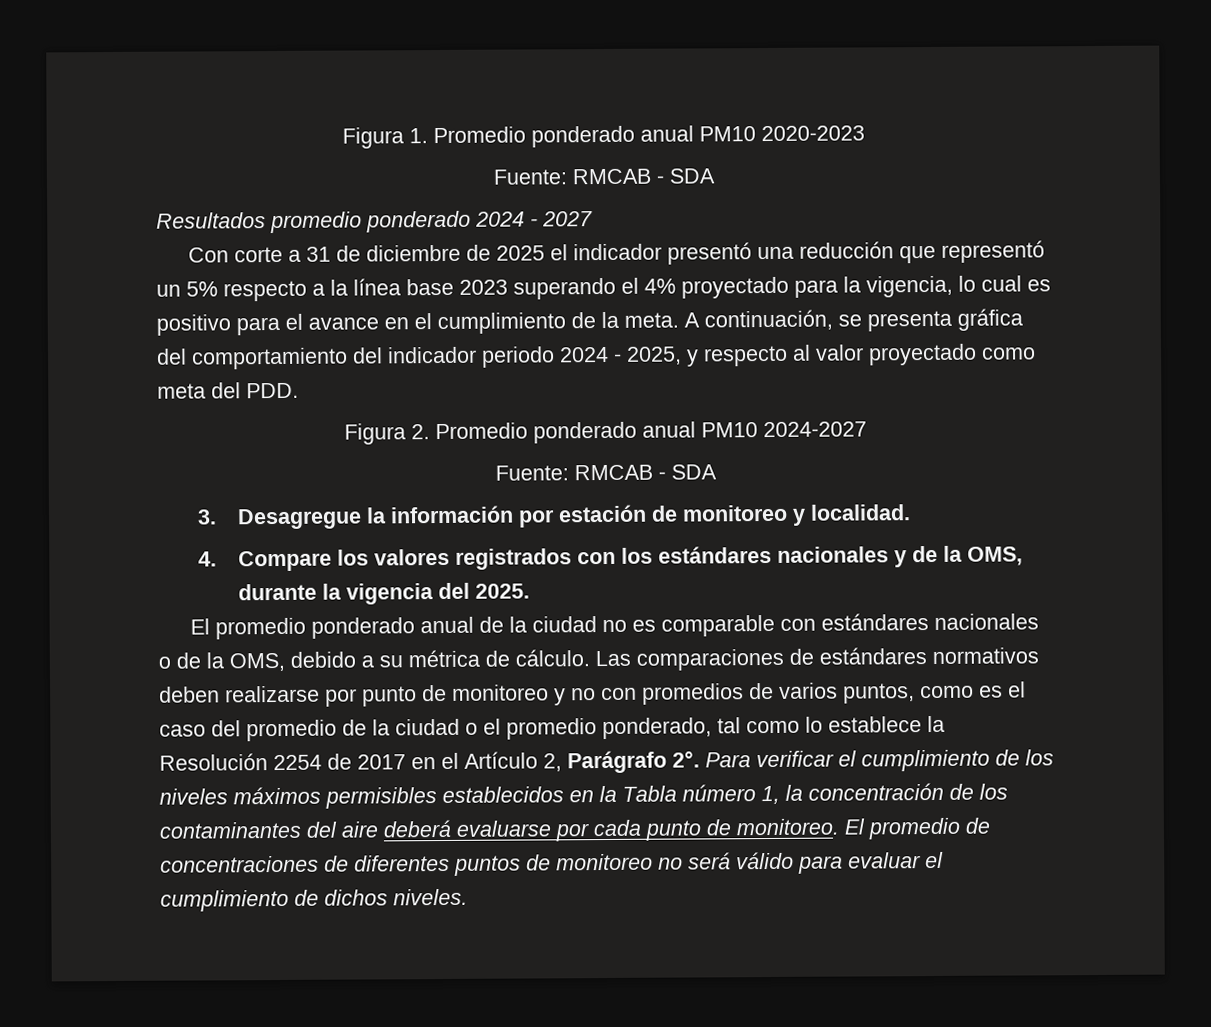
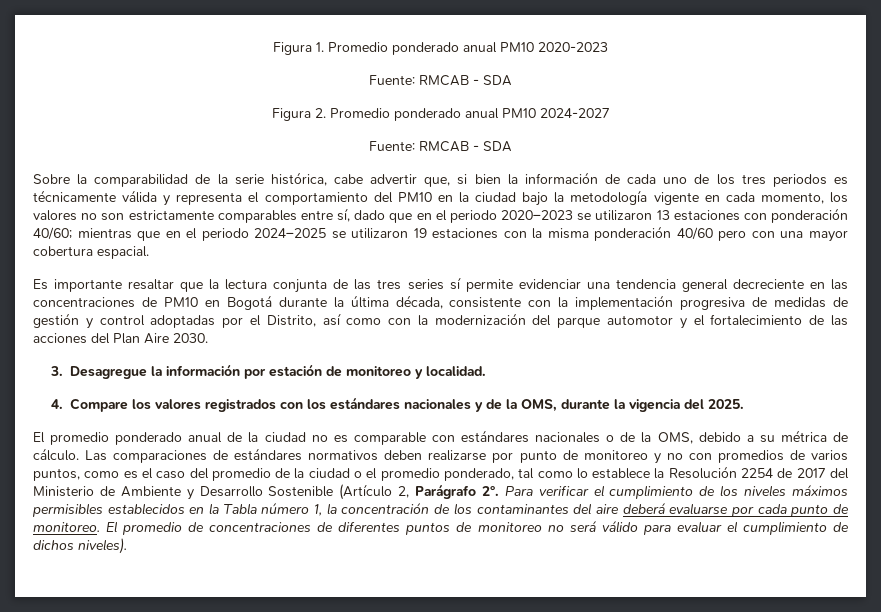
[156,210,593,234] [187,240,1045,265] [156,275,1051,302] [156,308,1023,336] [156,343,1036,370] [157,382,299,399] // Resultados promedio ponderado 2024 - 2027 // Con corte a 31 de diciembre de 2025 el indicador presentó una reducción que representó un 5% respecto a la línea base 2023 superando el 4% proyectado para la vigencia, lo cual es positivo para el avance en el cumplimiento de la meta. A continuación, se presenta gráfica del comportamiento del indicador periodo 2024 - 2025, y respecto al valor proyectado como meta del PDD. -> (512, 80) none
(717, 472) none -> [33,172,848,187] [33,190,848,206] [33,208,848,223] [33,226,848,242] [33,246,149,259] [33,277,848,293] [33,295,848,310] [33,313,848,329] [33,333,208,344] // Sobre la comparabilidad de la serie histórica, cabe advertir que, si bien la información de cada uno de los tres periodos es técnicamente válida y representa el comportamiento del PM10 en la ciudad bajo la metodología vigente en cada momento, los valores no son estrictamente comparables entre sí, dado que en el periodo 2020–2023 se utilizaron 13 estaciones con ponderación 40/60; mientras que en el periodo 2024–2025 se utilizaron 19 estaciones con la misma ponderación 40/60 pero con una mayor cobertura espacial. // Es importante resaltar que la lectura conjunta de las tres series sí permite evidenciar una tendencia general decreciente en las concentraciones de PM10 en Bogotá durante la última década, consistente con la implementación progresiva de medidas de gestión y control adoptadas por el Distrito, así como con la modernización del parque automotor y el fortalecimiento de las acciones del Plan Aire 2030.
[411,751,538,770] en el Artículo -> [830,468,850,479] [33,484,393,500] del Ministerio de Ambiente y Desarrollo Sostenible (Artículo
[393,888,468,906] niveles. -> [78,538,127,554] niveles).

